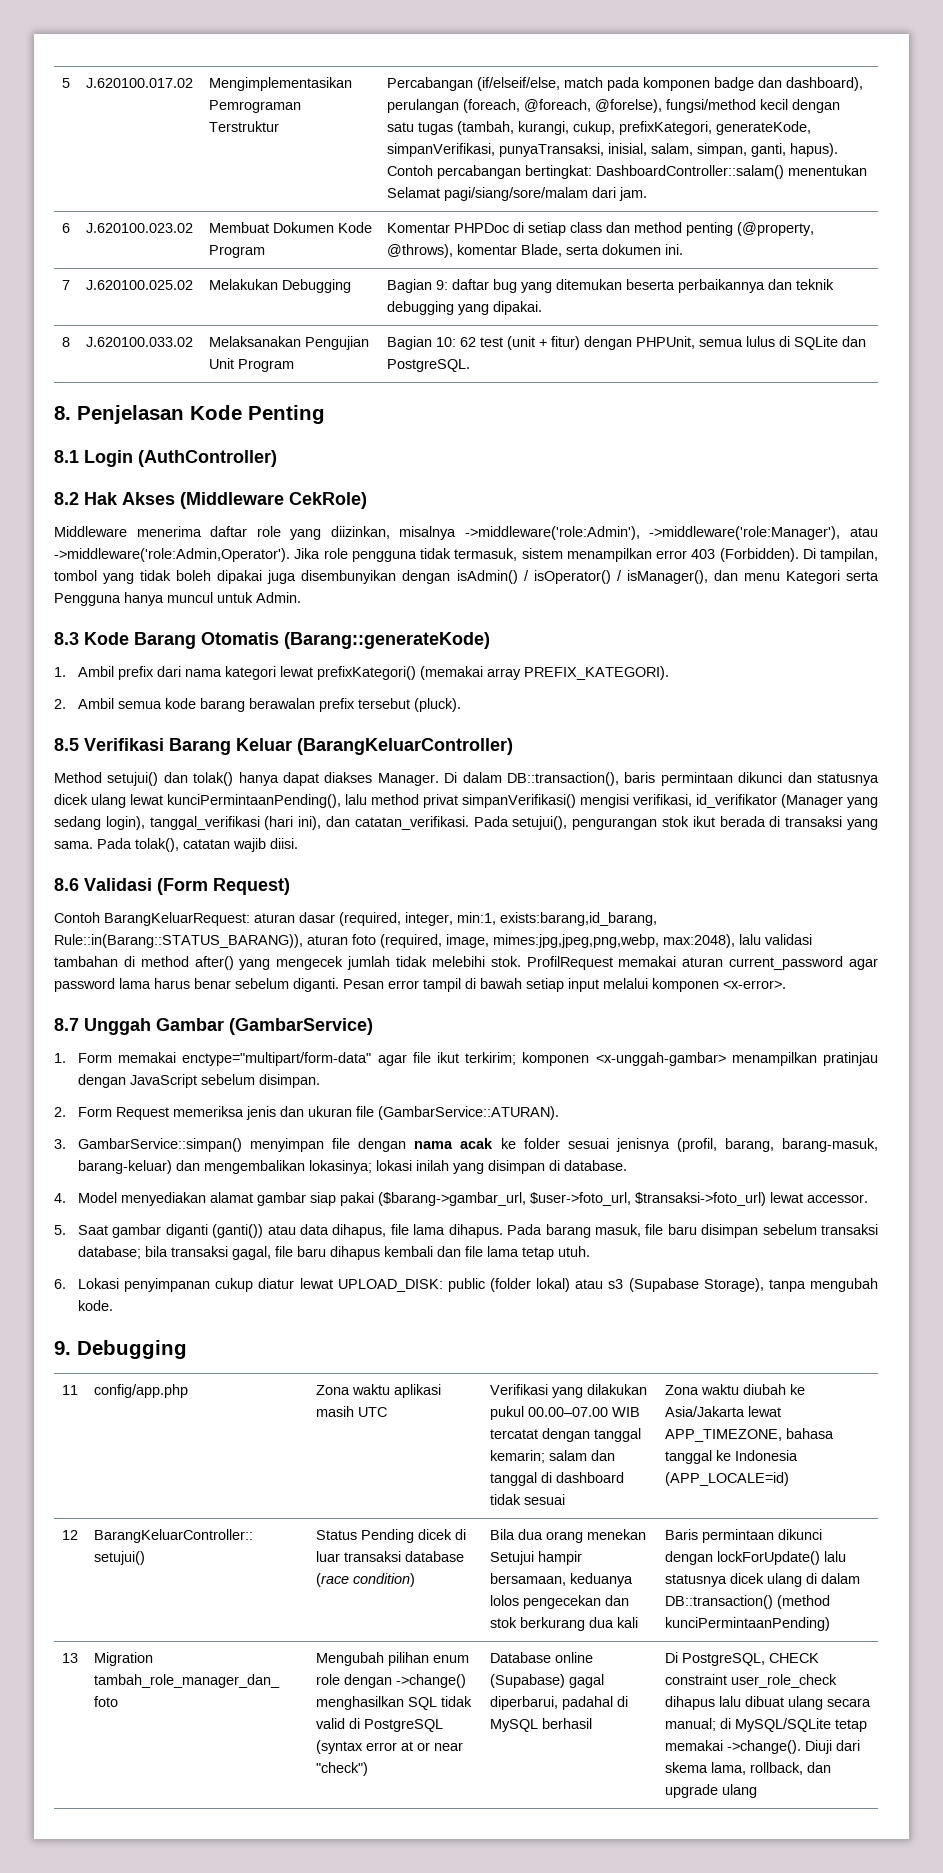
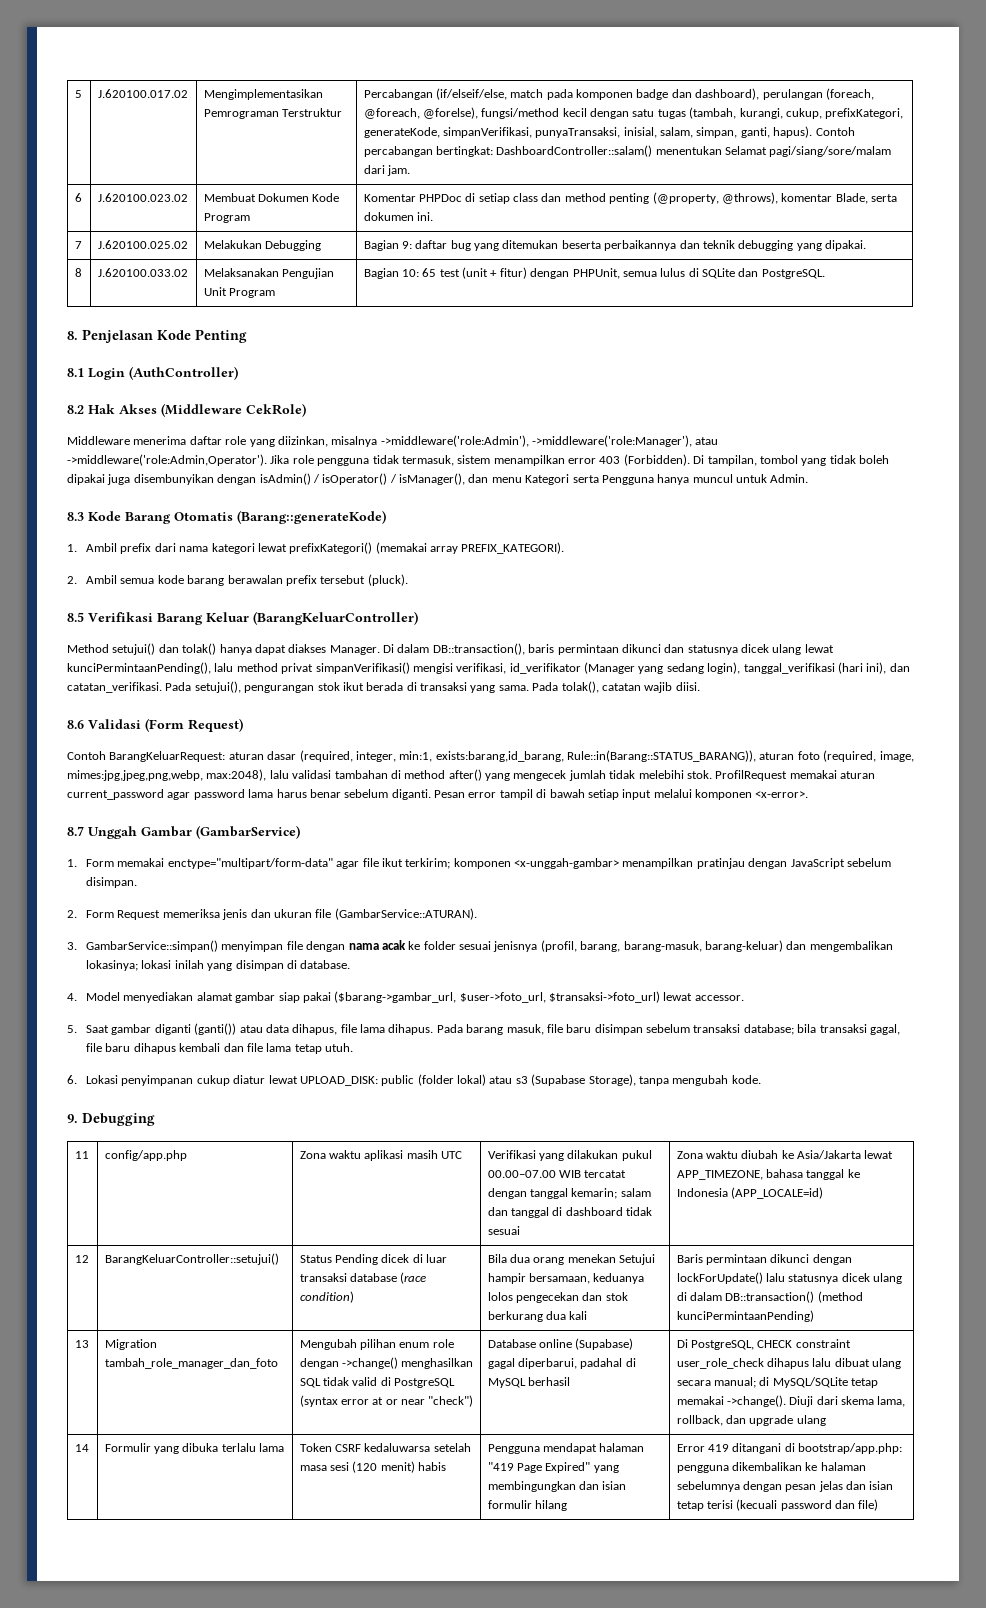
[459,337,476,347] 62 -> [422,268,437,277] 65
(757, 1791) none -> [74,1444,89,1452] [104,1443,285,1454] [299,1443,471,1452] [299,1461,447,1473] [487,1443,645,1454] [487,1462,619,1473] [487,1481,627,1492] [487,1500,567,1511] [676,1443,903,1454] [676,1462,866,1473] [676,1481,894,1492] [676,1499,879,1511] // 14 | Formulir yang dibuka terlalu lama | Token CSRF kedaluwarsa setelah masa sesi (120 menit) habis | Pengguna mendapat halaman "419 Page Expired" yang membingungkan dan isian formulir hilang | Error 419 ditangani di bootstrap/app.php: pengguna dikembalikan ke halaman sebelumnya dengan pesan jelas dan isian tetap terisi (kecuali password dan file)

